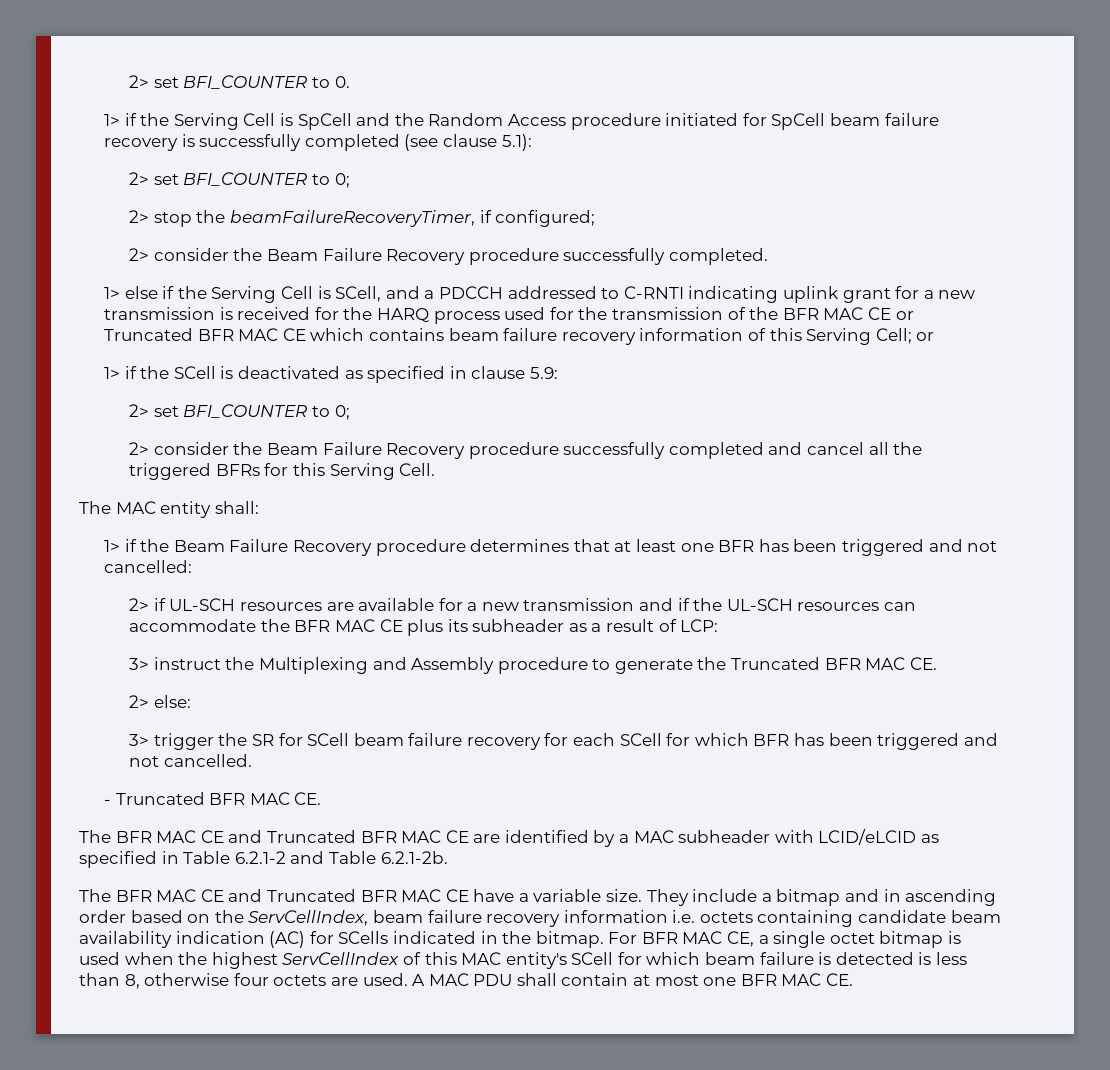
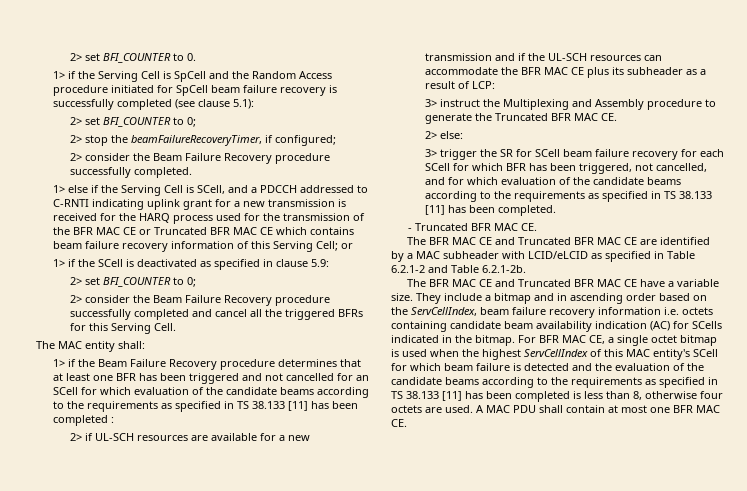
[104,560,193,573] cancelled: -> [286,373,370,381] [53,387,370,398] [53,401,359,412] [53,415,115,426] cancelled for an SCell for which evaluation of the candidate beams according to the requirements as specified in TS 38.133 [11] has been completed :
[877,733,998,750] [129,754,252,767] triggered and not cancelled. -> [579,163,708,174] [425,177,682,185] [425,191,713,202] [425,205,557,216] triggered, not cancelled, and for which evaluation of the candidate beams according to the requirements as specified in TS 38.133 [11] has been completed.
(914, 958) none -> [572,363,704,371] [391,377,718,388] [391,391,570,402] and the evaluation of the candidate beams according to the requirements as specified in TS 38.133 [11] has been completed

